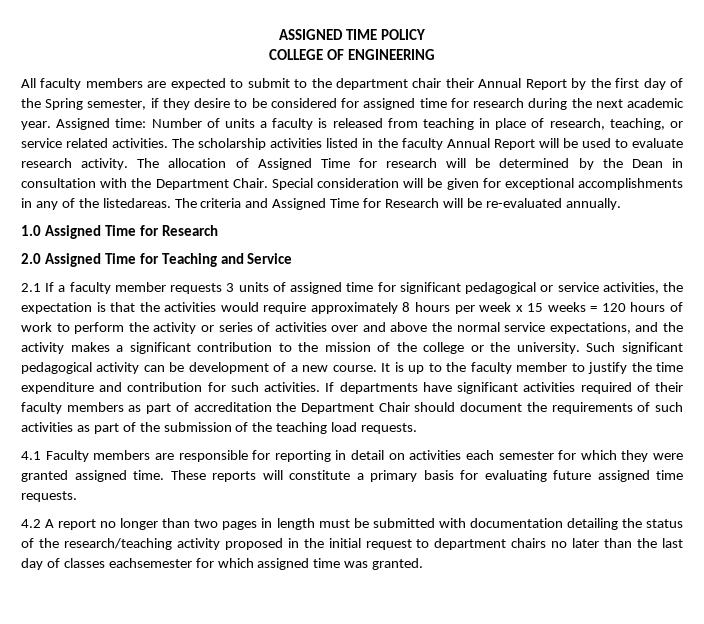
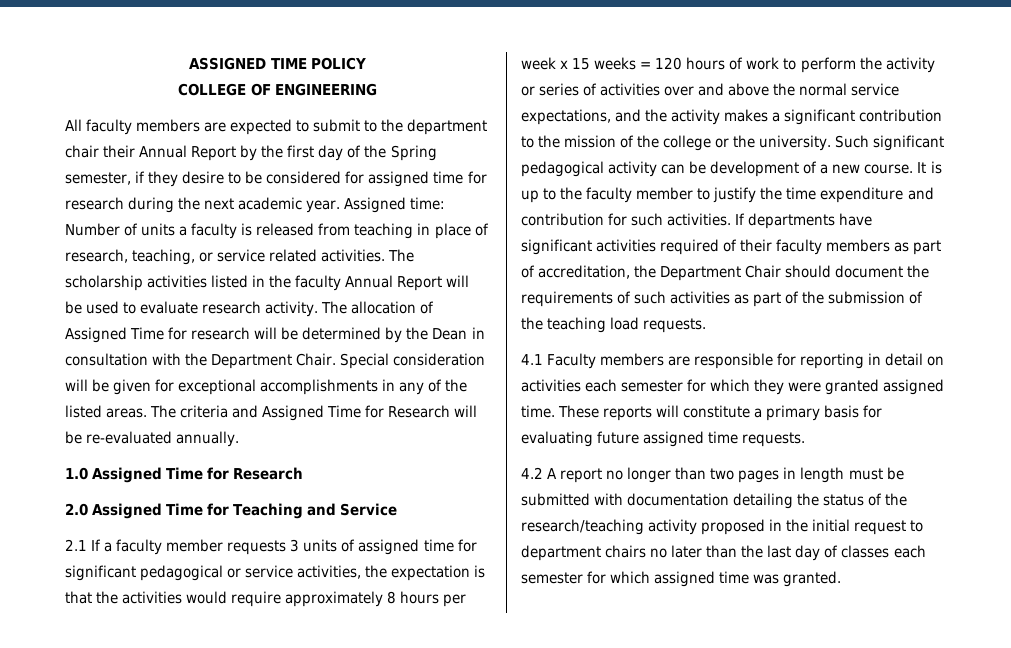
[102,198,171,208] listedareas. -> [65,405,148,418] listed areas.
[193,402,272,412] accreditation -> [538,265,631,279] accreditation,
[108,558,192,568] eachsemester -> [893,545,926,558] [521,572,583,584] each semester

